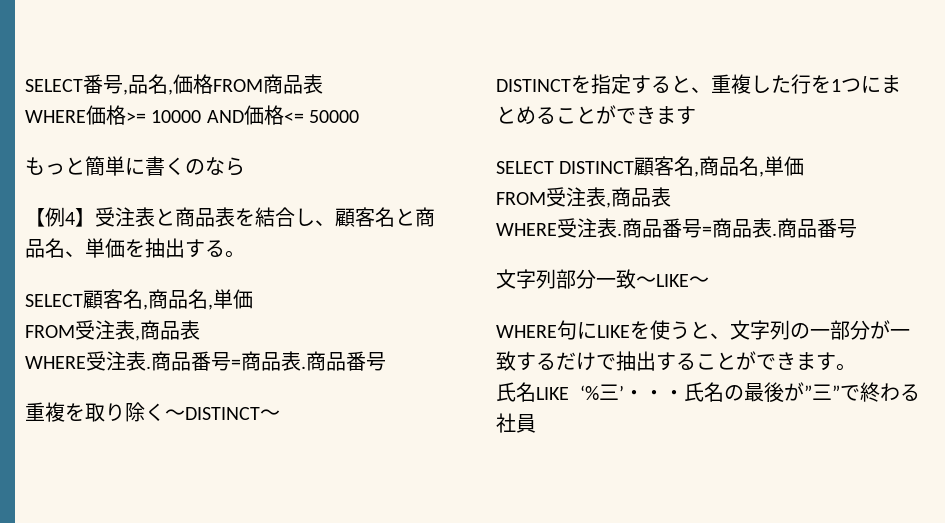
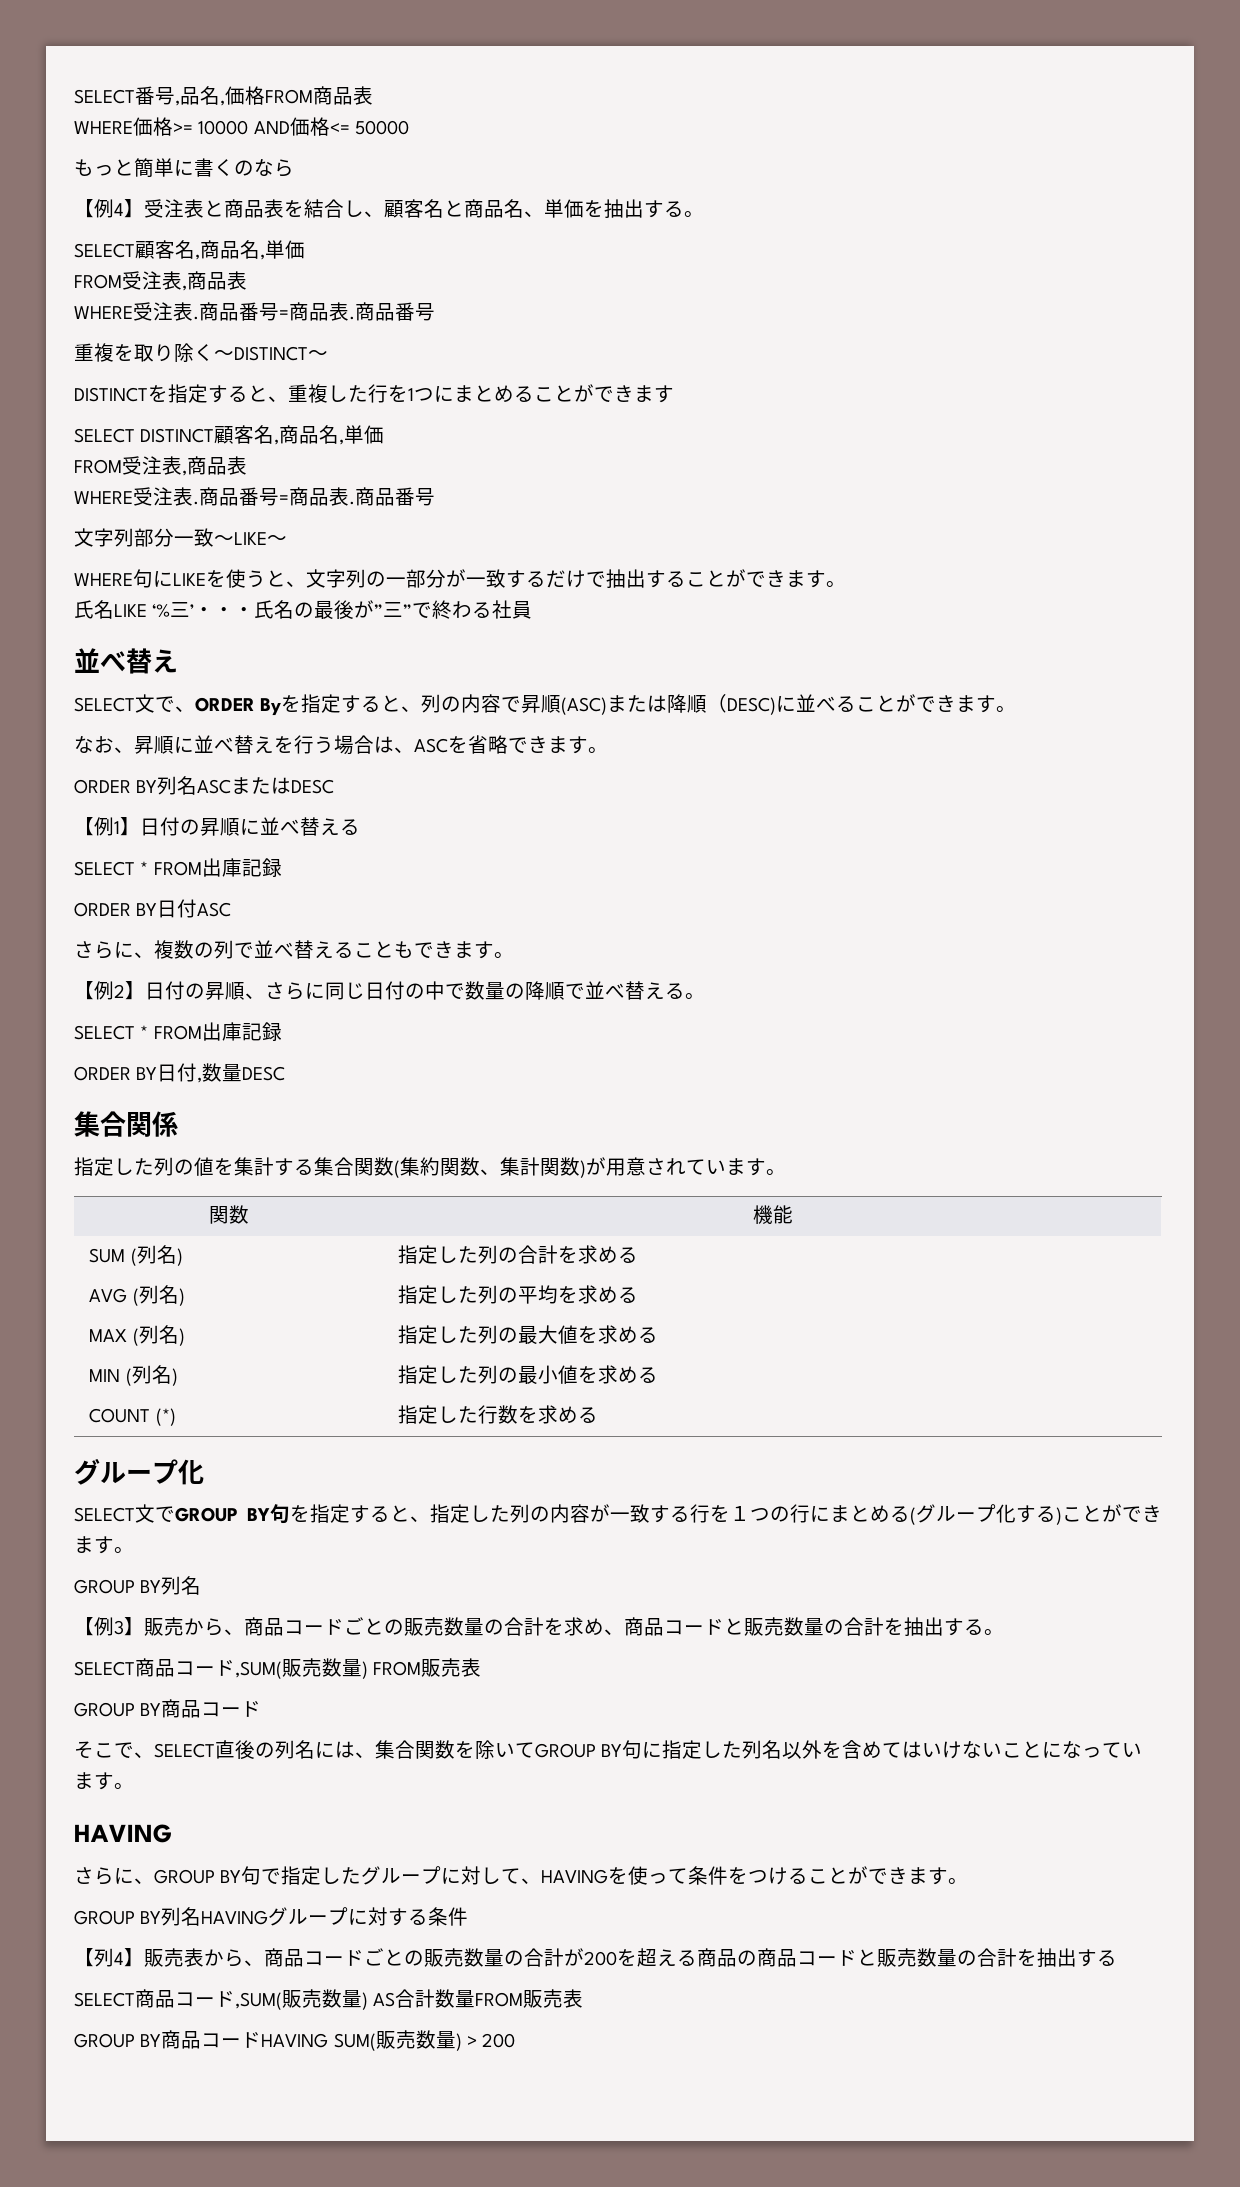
(536, 423) none -> [74,648,178,674] [74,694,1017,716] [74,735,608,755] [74,776,335,795] [74,817,360,836] [74,858,282,877] [74,899,232,918] [74,940,514,959] [74,981,705,1000] [74,1022,282,1041] [74,1063,286,1083] [74,1111,178,1137] [74,1157,786,1178] [209,1205,249,1224] [752,1205,793,1224] [89,1245,183,1266] [398,1245,639,1264] [89,1285,185,1306] [398,1285,639,1304] [89,1325,185,1346] [398,1325,659,1344] [89,1365,178,1386] [398,1365,659,1384] [89,1408,176,1426] [398,1405,599,1424] [74,1458,204,1485] [74,1504,1162,1525] [74,1536,134,1554] [74,1576,202,1595] [74,1617,1004,1636] [74,1658,482,1679] [74,1699,262,1718] [74,1740,1143,1759] [74,1772,134,1790] [74,1824,172,1843] [74,1866,969,1885] [74,1907,469,1926] [74,1948,1117,1967] [74,1989,584,2010] [74,2030,516,2051] // 並べ替え // SELECT文で、ORDER Byを指定すると、列の内容で昇順(ASC)または降順（DESC)に並べることができます。 // なお、昇順に並べ替えを行う場合は、ASCを省略できます。 // ORDER BY列名ASCまたはDESC // 【例1】日付の昇順に並べ替える // SELECT * FROM出庫記録 // ORDER BY日付ASC // さらに、複数の列で並べ替えることもできます。 // 【例2】日付の昇順、さらに同じ日付の中で数量の降順で並べ替える。 // SELECT * FROM出庫記録 // ORDER BY日付,数量DESC // 集合関係 // 指定した列の値を集計する集合関数(集約関数、集計関数)が用意されています。 // 関数 | 機能 // SUM (列名) | 指定した列の合計を求める // AVG (列名) | 指定した列の平均を求める // MAX (列名) | 指定した列の最大値を求める // MIN (列名) | 指定した列の最小値を求める // COUNT (*) | 指定した行数を求める // グループ化 // SELECT文でGROUP BY句を指定すると、指定した列の内容が一致する行を１つの行にまとめる(グループ化する)ことができます。 // GROUP BY列名 // 【例3】販売から、商品コードごとの販売数量の合計を求め、商品コードと販売数量の合計を抽出する。 // SELECT商品コード,SUM(販売数量) FROM販売表 // GROUP BY商品コード // そこで、SELECT直後の列名には、集合関数を除いてGROUP BY句に指定した列名以外を含めてはいけないことになっています。 // HAVING // さらに、GROUP BY句で指定したグループに対して、HAVINGを使って条件をつけることができます。 // GROUP BY列名HAVINGグループに対する条件 // 【列4】販売表から、商品コードごとの販売数量の合計が200を超える商品の商品コードと販売数量の合計を抽出する // SELECT商品コード,SUM(販売数量) AS合計数量FROM販売表 // GROUP BY商品コードHAVING SUM(販売数量) > 200

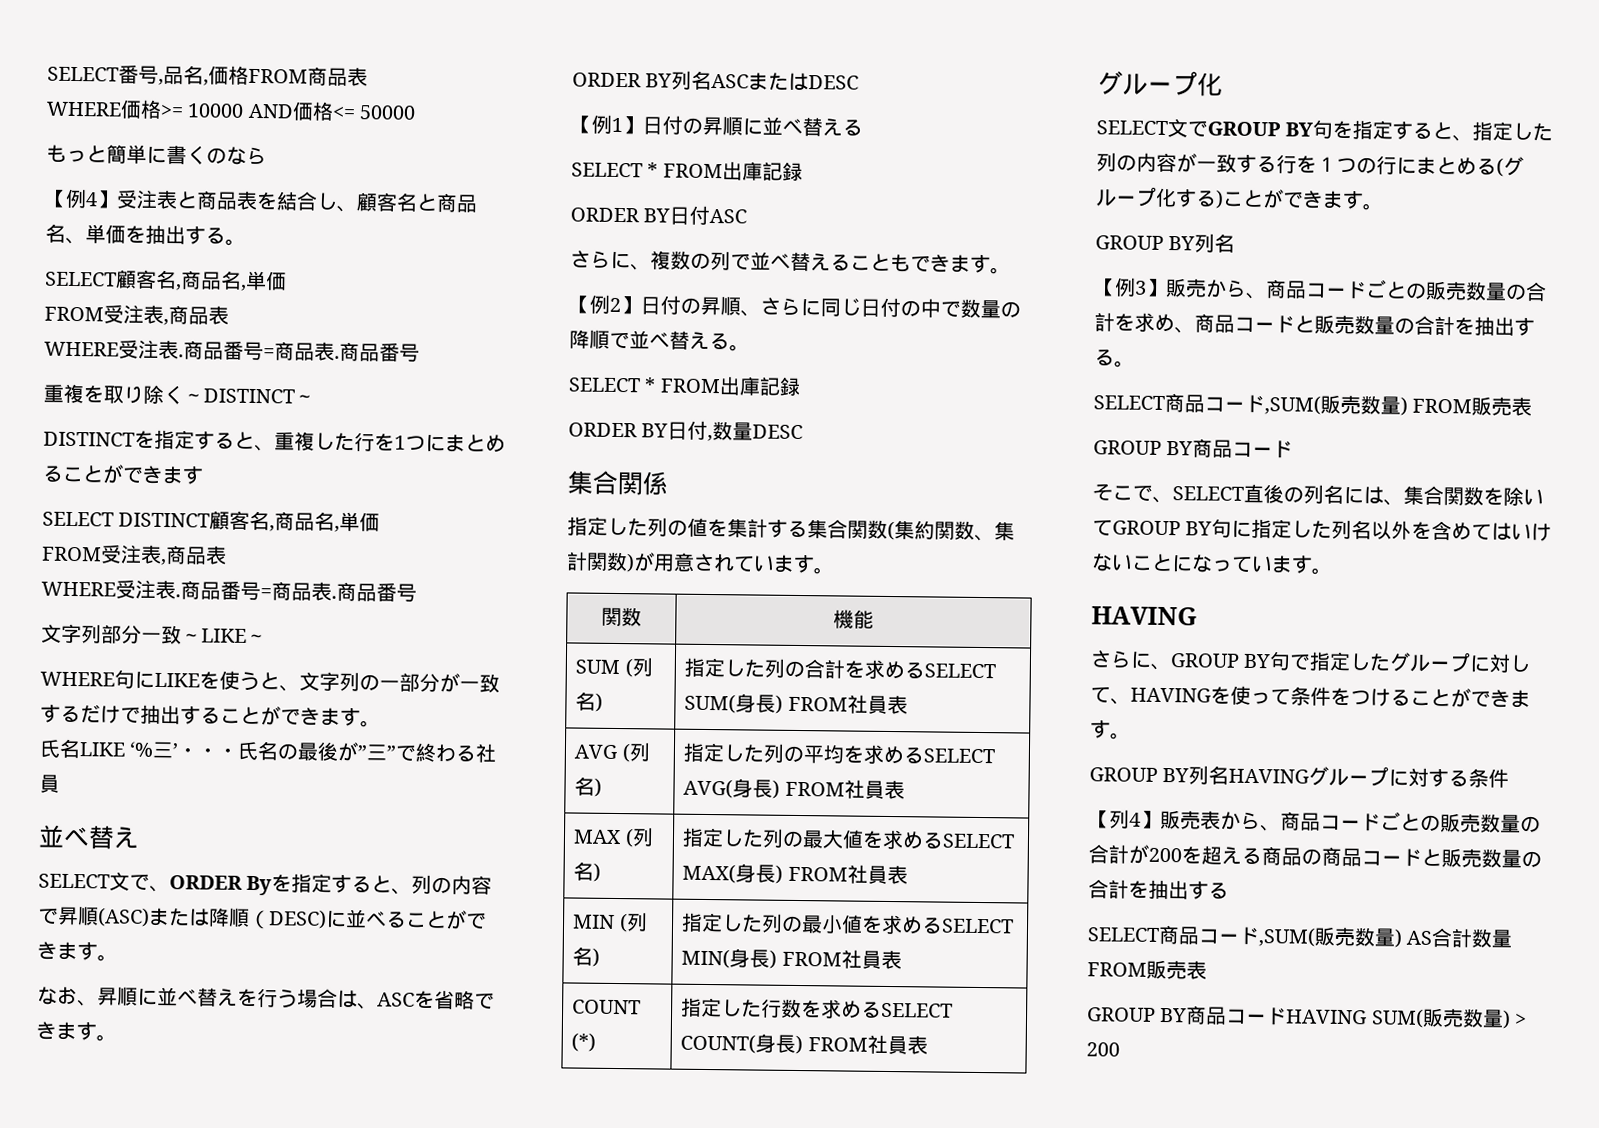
(639, 1255) none -> [924,663,997,679] [684,693,908,715] SELECT SUM(身長) FROM社員表
(639, 1295) none -> [923,748,996,764] [683,778,905,800] SELECT AVG(身長) FROM社員表
(659, 1335) none -> [942,833,1016,849] [682,863,908,885] SELECT MAX(身長) FROM社員表
(659, 1375) none -> [941,918,1015,934] [681,948,902,970] SELECT MIN(身長) FROM社員表
(599, 1415) none -> [881,1002,954,1018] [680,1033,928,1055] SELECT COUNT(身長) FROM社員表

